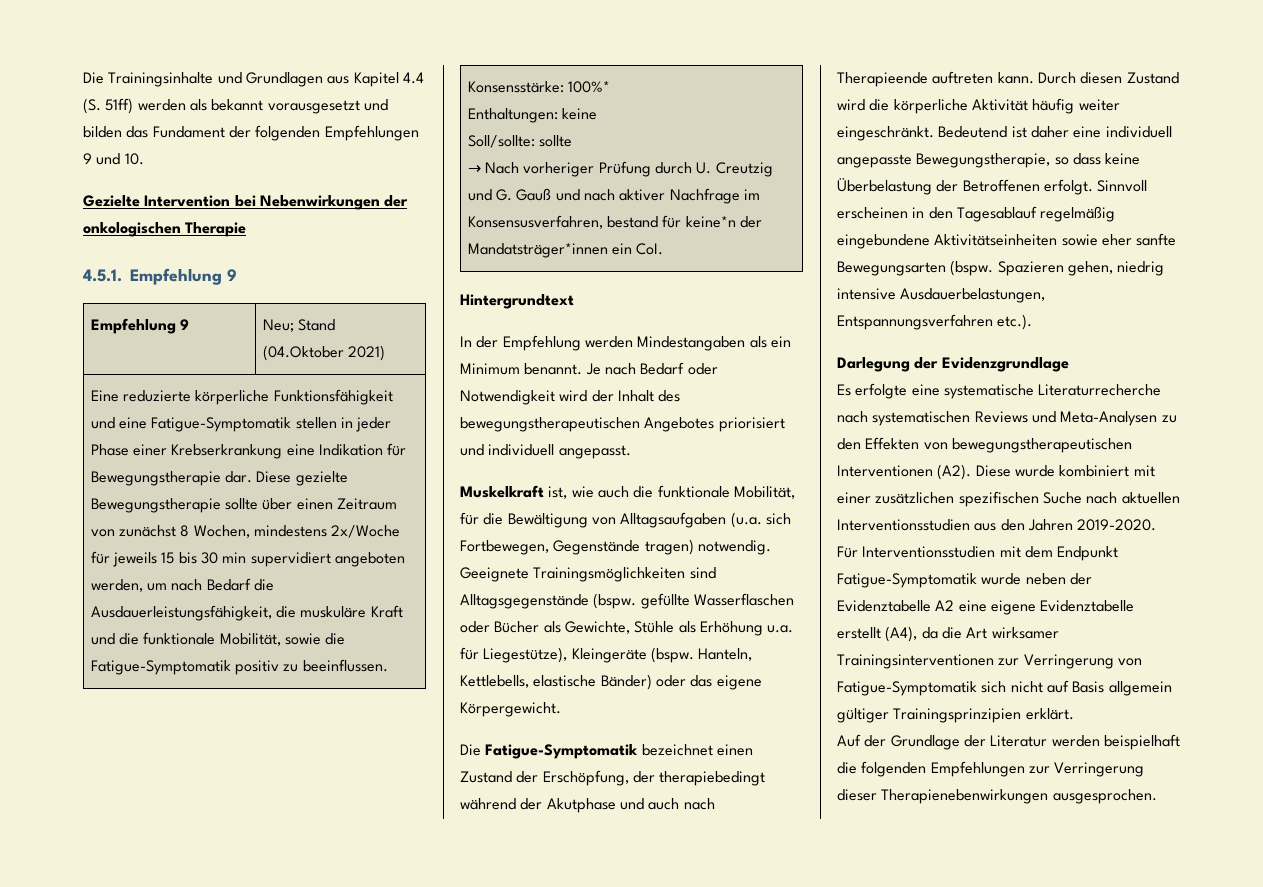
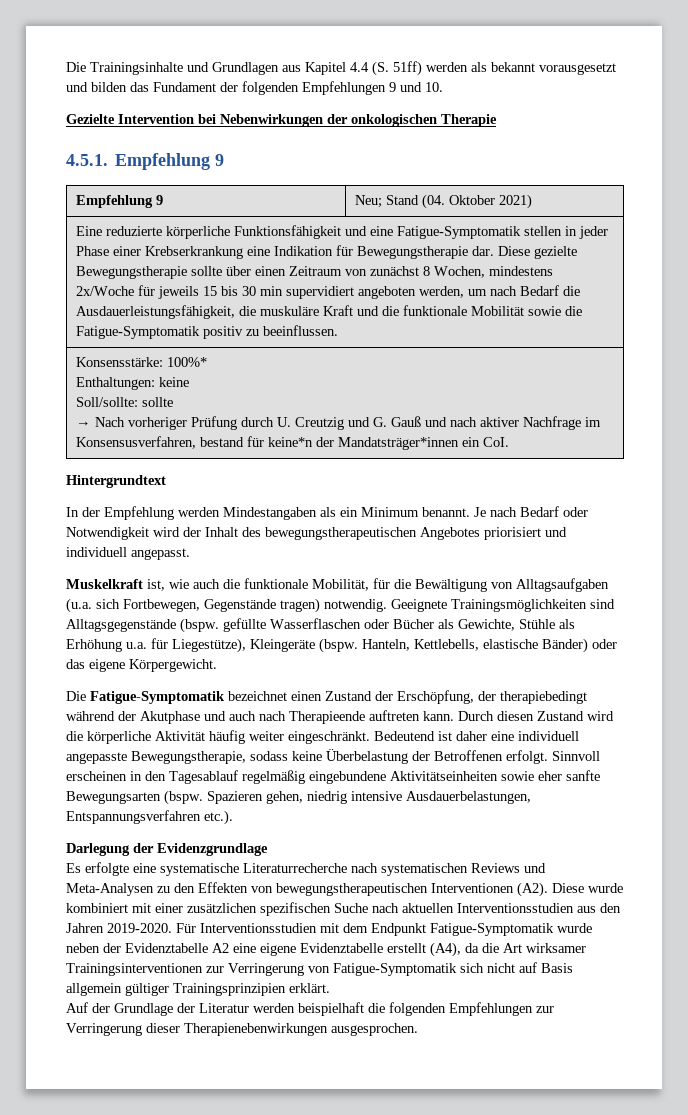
[262,345,344,361] (04.Oktober -> [421,194,495,209] (04. Oktober
[219,633,281,646] Mobilität, -> [470,306,524,316] Mobilität
[1054,153,1101,165] so dass -> [250,751,288,761] sodass

